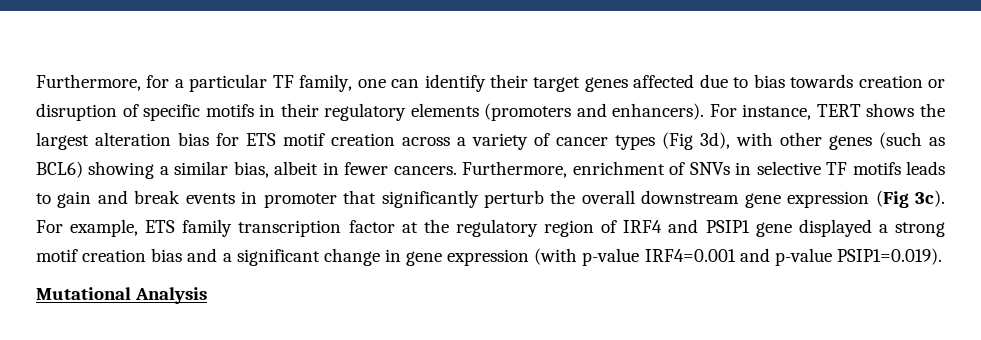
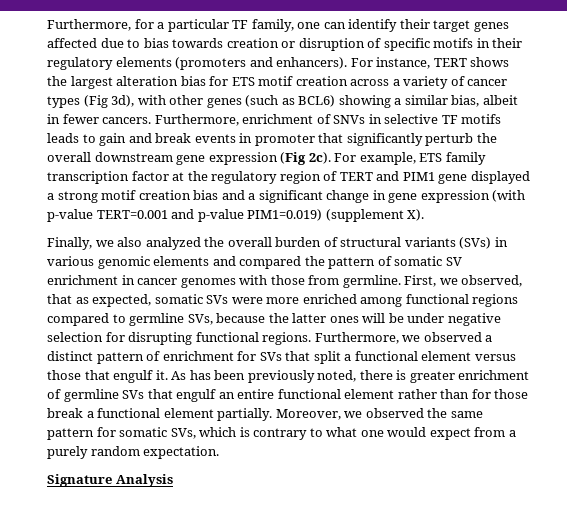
[915,190,945,207] 3c). -> [308,152,331,164] 2c).
[623,219,750,233] IRF4 and PSIP1 -> [339,171,435,181] TERT and PIM1
[644,249,736,262] IRF4=0.001 -> [96,210,168,219] TERT=0.001
[836,248,942,265] [36,287,131,300] PSIP1=0.019). // Mutational -> [247,209,425,222] [47,237,508,250] [47,256,462,269] [47,275,523,288] [47,294,519,307] [47,313,501,326] [47,332,493,345] [47,351,516,364] [47,370,530,383] [47,389,529,402] [47,408,483,421] [47,427,516,440] [47,446,220,459] [47,474,112,487] PIM1=0.019) (supplement X). // Finally, we also analyzed the overall burden of structural variants (SVs) in various genomic elements and compared the pattern of somatic SV enrichment in cancer genomes with those from germline. First, we observed, that as expected, somatic SVs were more enriched among functional regions compared to germline SVs, because the latter ones will be under negative selection for disrupting functional regions. Furthermore, we observed a distinct pattern of enrichment for SVs that split a functional element versus those that engulf it. As has been previously noted, there is greater enrichment of germline SVs that engulf an entire functional element rather than for those break a functional element partially. Moreover, we observed the same pattern for somatic SVs, which is contrary to what one would expect from a purely random expectation. // Signature

